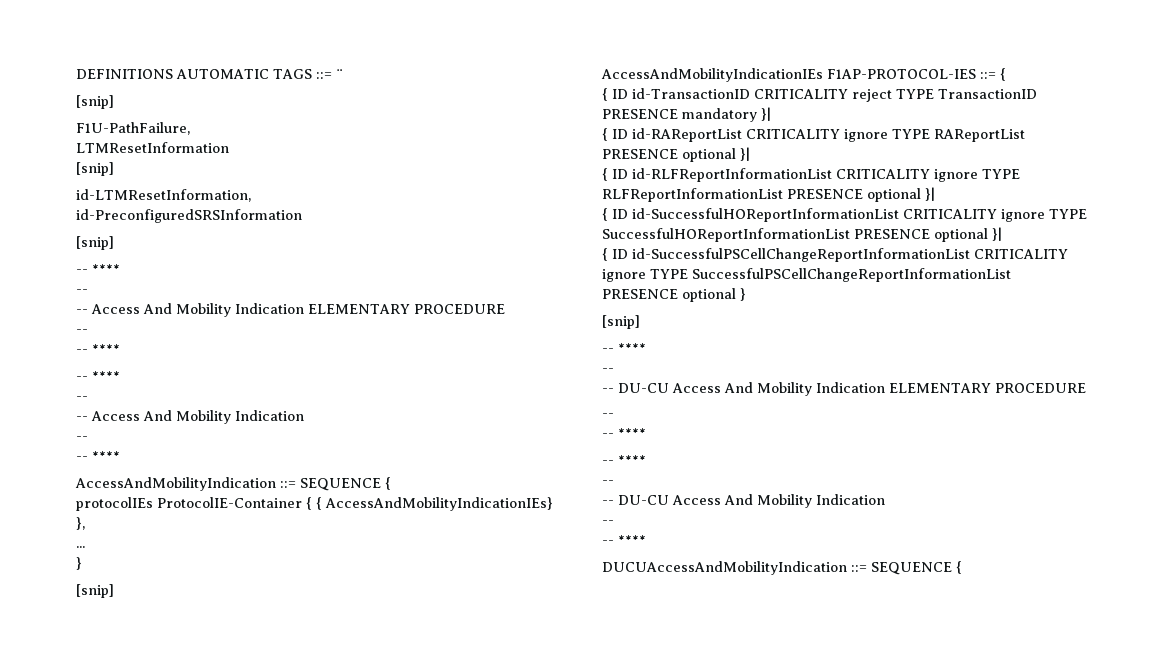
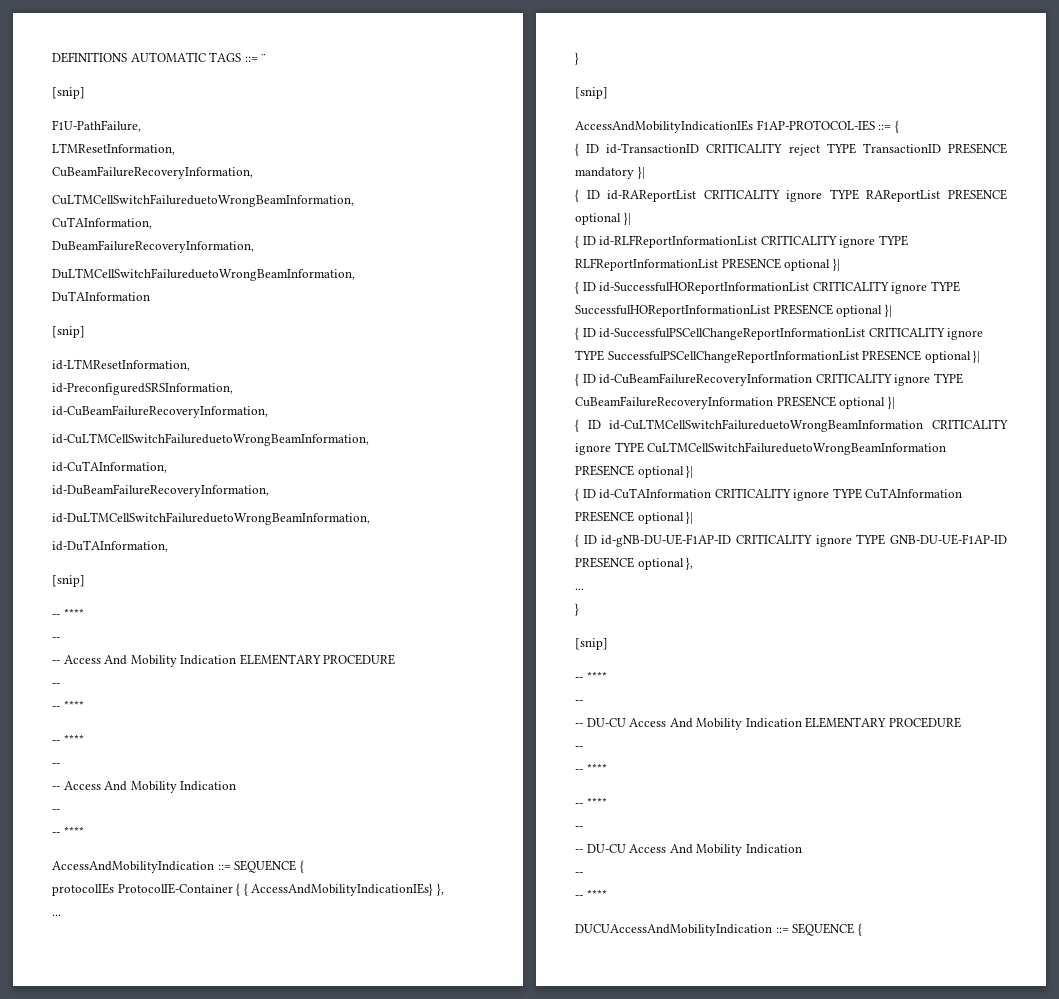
[76,142,229,153] [76,162,114,176] [76,189,251,202] [76,209,302,223] LTMResetInformation // [snip] // id-LTMResetInformation, // id-PreconfiguredSRSInformation -> [52,143,175,155] [52,166,253,179] [52,194,354,207] [52,217,152,229] [52,240,254,253] [52,268,355,281] [52,291,150,302] [52,326,85,338] [52,359,190,371] [52,383,233,395] [52,405,268,418] [52,433,369,446] [52,461,167,473] [52,484,269,497] [52,512,370,525] [52,540,168,552] LTMResetInformation, // CuBeamFailureRecoveryInformation, // CuLTMCellSwitchFailureduetoWrongBeamInformation, // CuTAInformation, // DuBeamFailureRecoveryInformation, // DuLTMCellSwitchFailureduetoWrongBeamInformation, // DuTAInformation // [snip] // id-LTMResetInformation, // id-PreconfiguredSRSInformation, // id-CuBeamFailureRecoveryInformation, // id-CuLTMCellSwitchFailureduetoWrongBeamInformation, // id-CuTAInformation, // id-DuBeamFailureRecoveryInformation, // id-DuLTMCellSwitchFailureduetoWrongBeamInformation, // id-DuTAInformation,
(736, 295) none -> [973,350,981,363] [575,373,963,386] [575,396,895,409] [575,419,1008,432] [575,442,947,455] [575,465,694,478] [575,488,963,501] [575,511,694,524] [575,534,1007,547] [575,557,694,570] [575,588,584,590] }| // { ID id-CuBeamFailureRecoveryInformation CRITICALITY ignore TYPE CuBeamFailureRecoveryInformation PRESENCE optional }| // { ID id-CuLTMCellSwitchFailureduetoWrongBeamInformation CRITICALITY ignore TYPE CuLTMCellSwitchFailureduetoWrongBeamInformation PRESENCE optional }| // { ID id-CuTAInformation CRITICALITY ignore TYPE CuTAInformation PRESENCE optional }| // { ID id-gNB-DU-UE-F1AP-ID CRITICALITY ignore TYPE GNB-DU-UE-F1AP-ID PRESENCE optional }, // ... //

